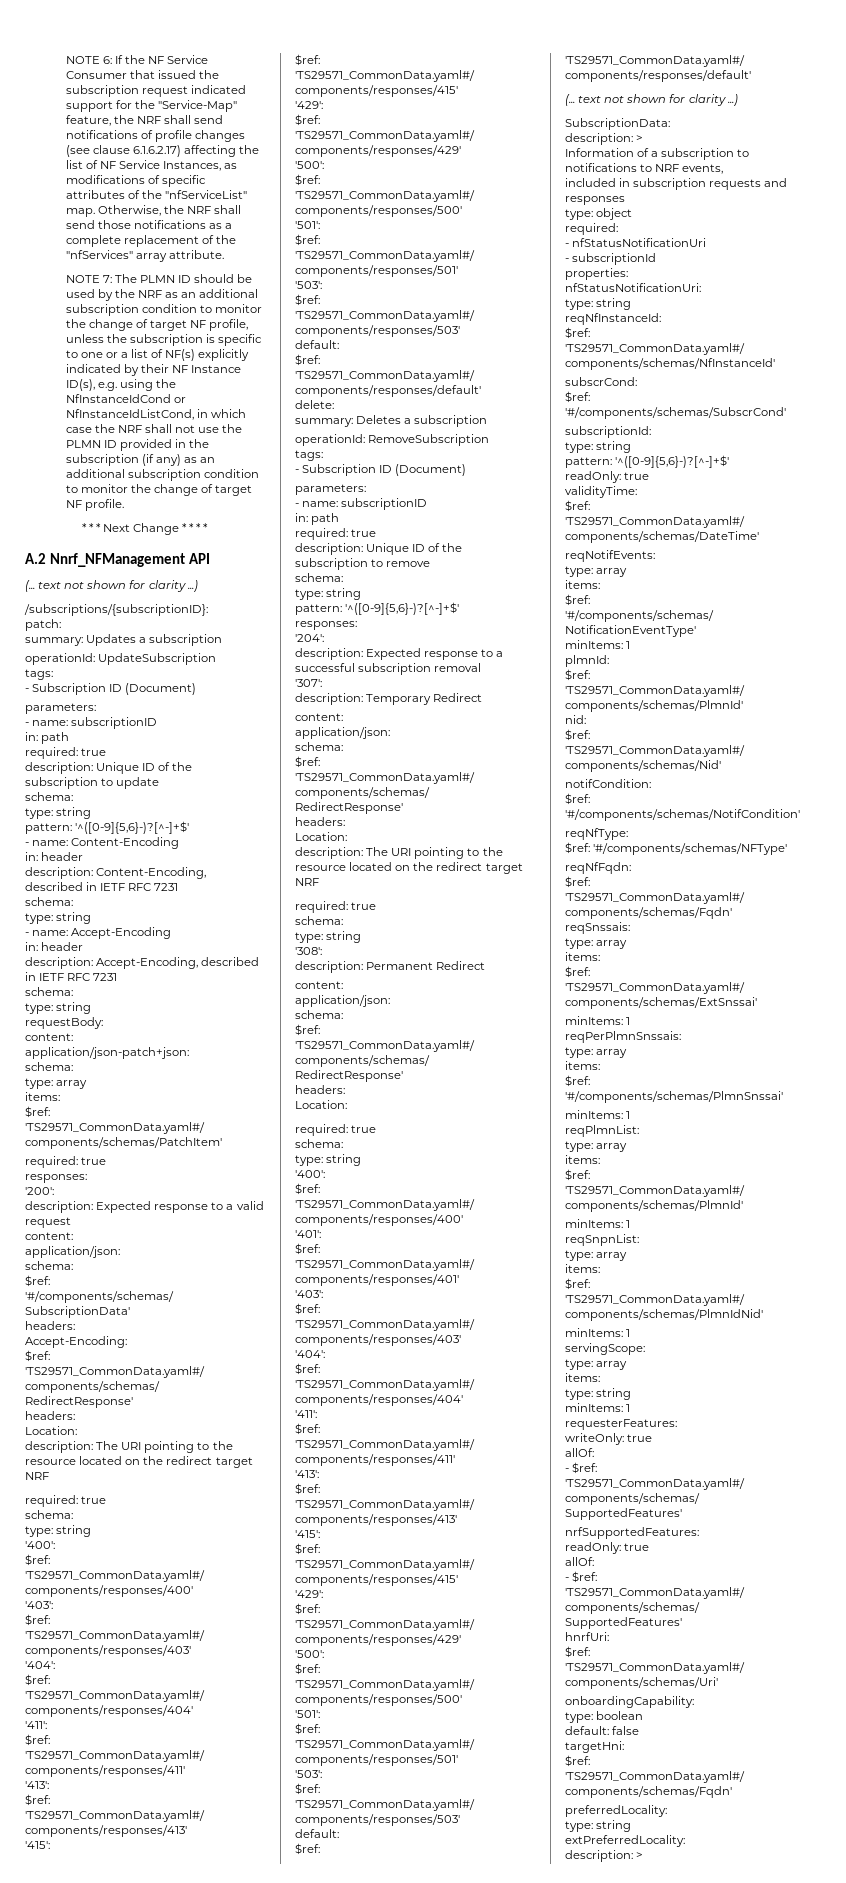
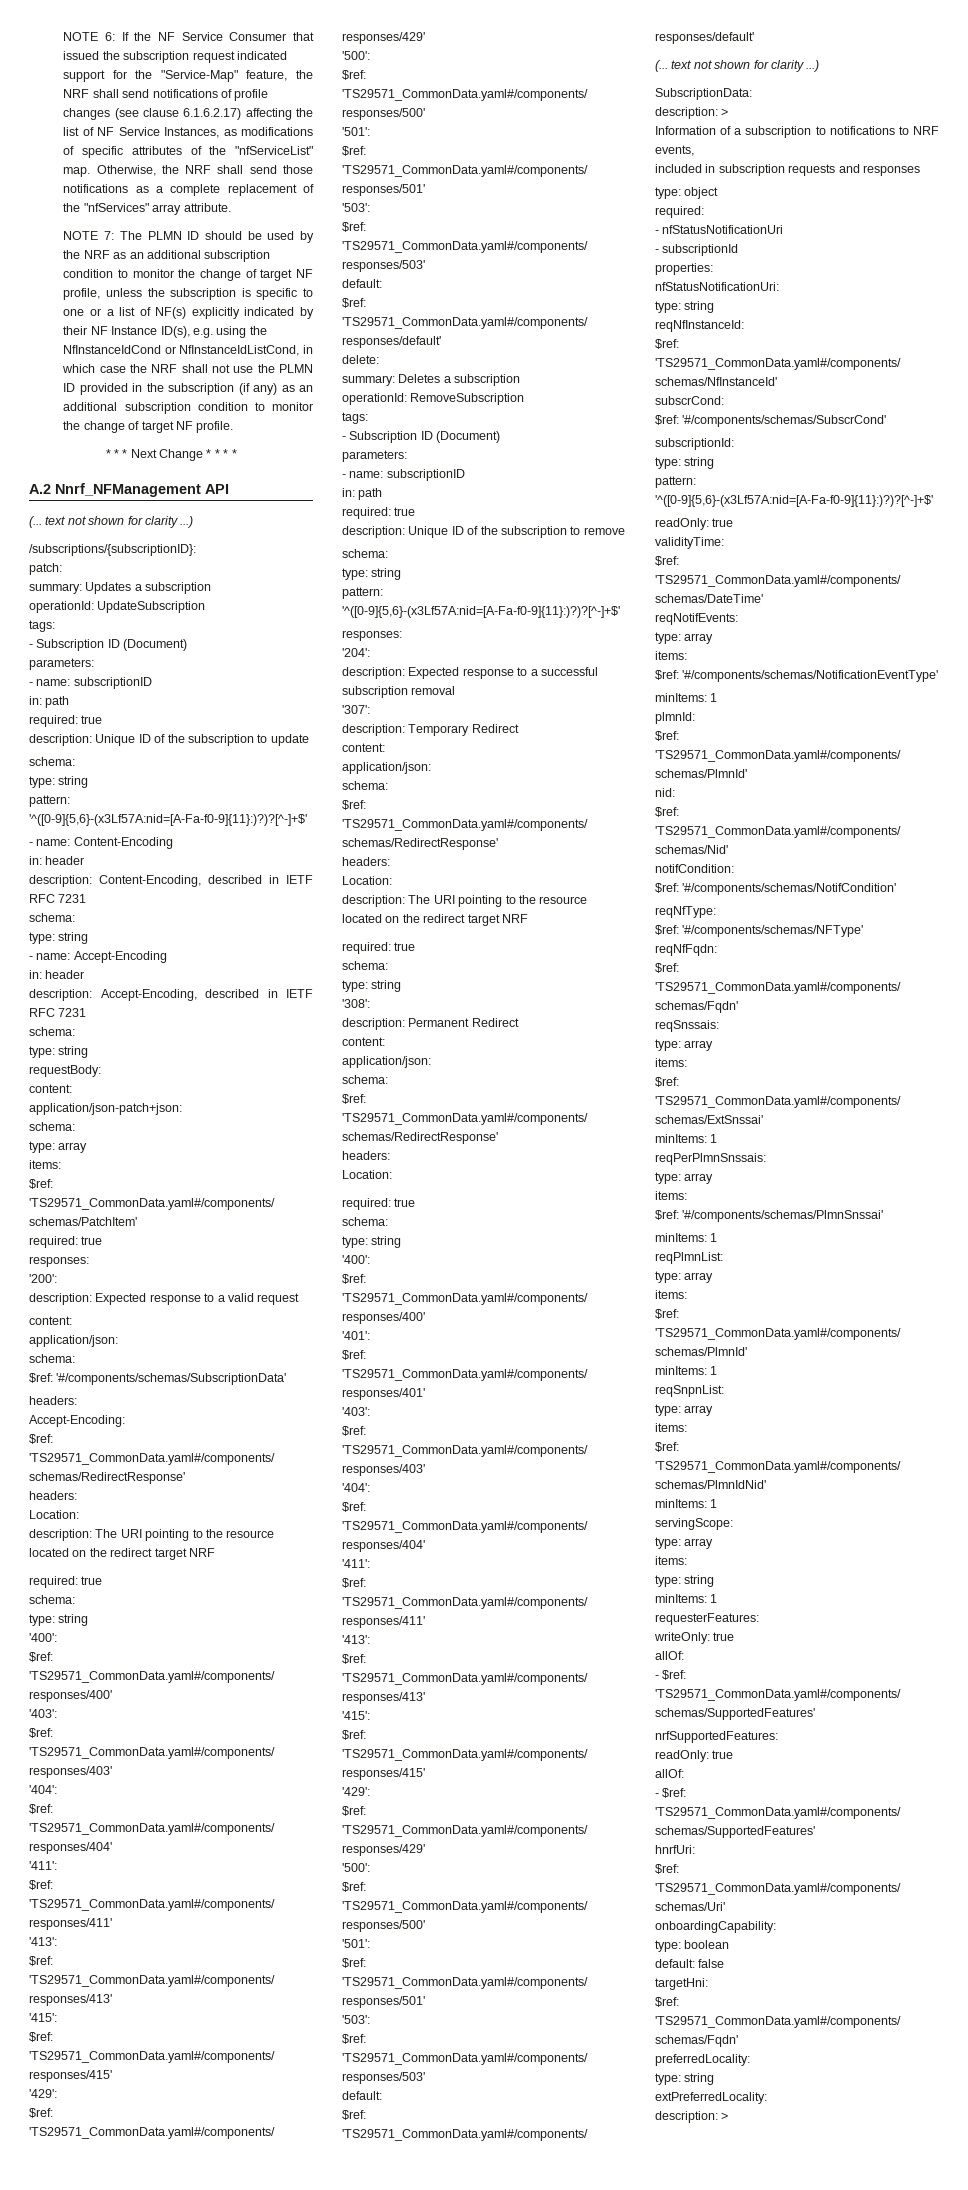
[75,821,190,834] '^([0-9]{5,6}-)?[^-]+$' -> [29,814,307,826] '^([0-9]{5,6}-(x3Lf57A:nid=[A-Fa-f0-9]{11}:)?)?[^-]+$'
[345,602,460,615] '^([0-9]{5,6}-)?[^-]+$' -> [342,606,620,618] '^([0-9]{5,6}-(x3Lf57A:nid=[A-Fa-f0-9]{11}:)?)?[^-]+$'
[615,455,730,468] '^([0-9]{5,6}-)?[^-]+$' -> [655,495,933,507] '^([0-9]{5,6}-(x3Lf57A:nid=[A-Fa-f0-9]{11}:)?)?[^-]+$'

